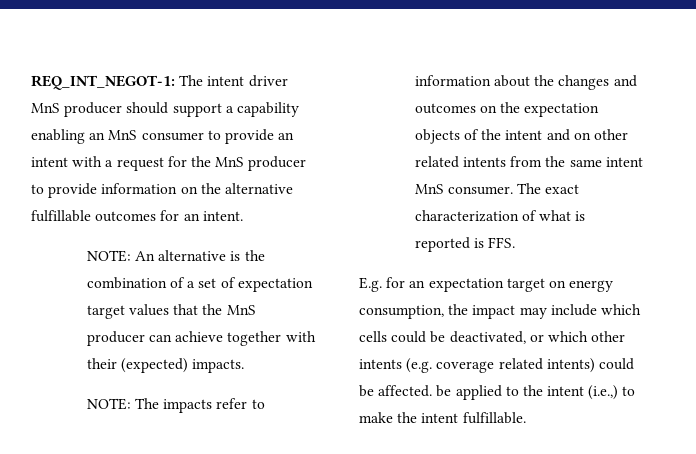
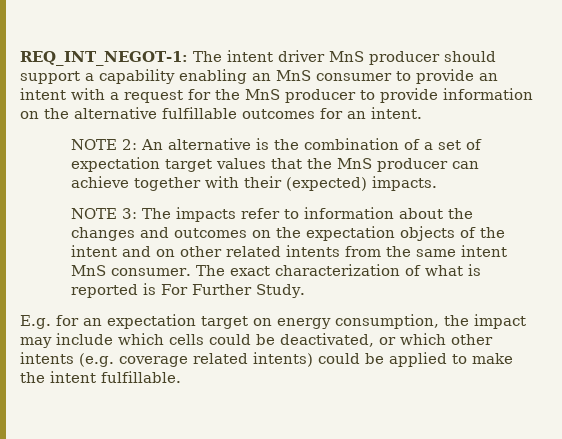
[86,250,131,262] NOTE: -> [71,139,138,150] NOTE 2:
[86,398,131,410] NOTE: -> [71,208,138,219] NOTE 3:
[488,237,516,248] FFS. -> [161,284,306,298] For Further Study.
[378,385,619,400] affected. be applied to the intent (i.e.,) -> [389,352,447,367] applied

